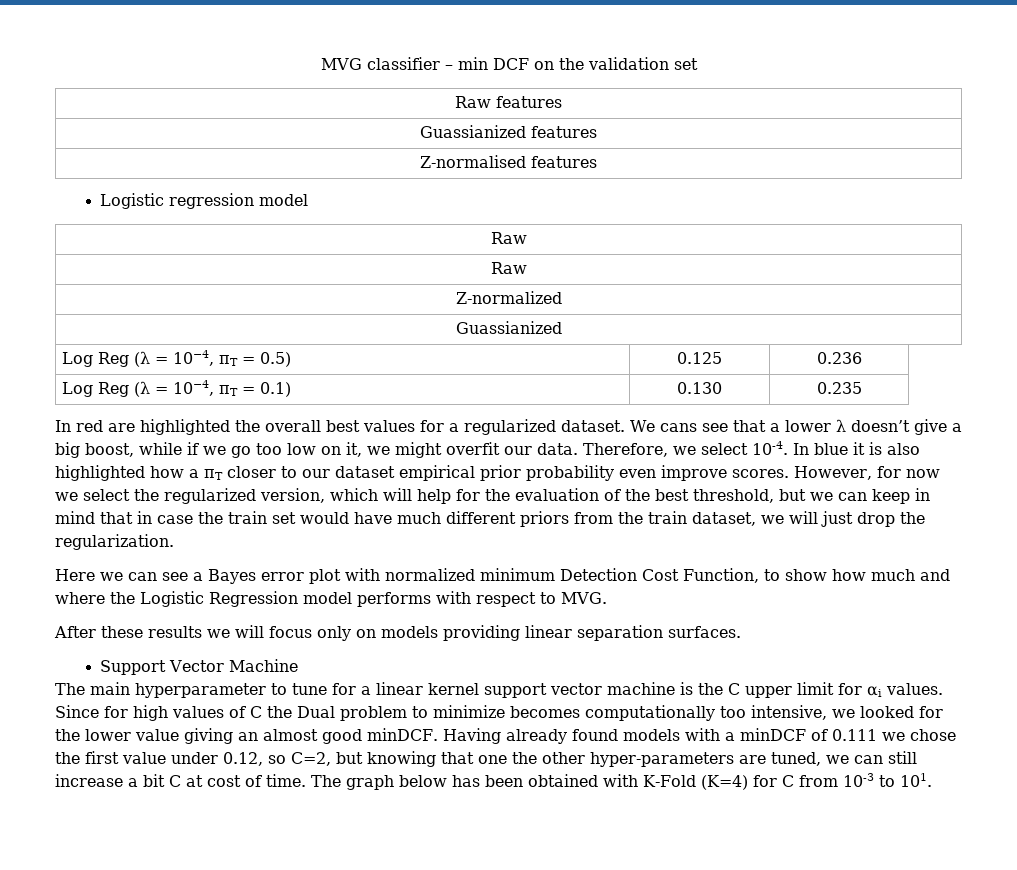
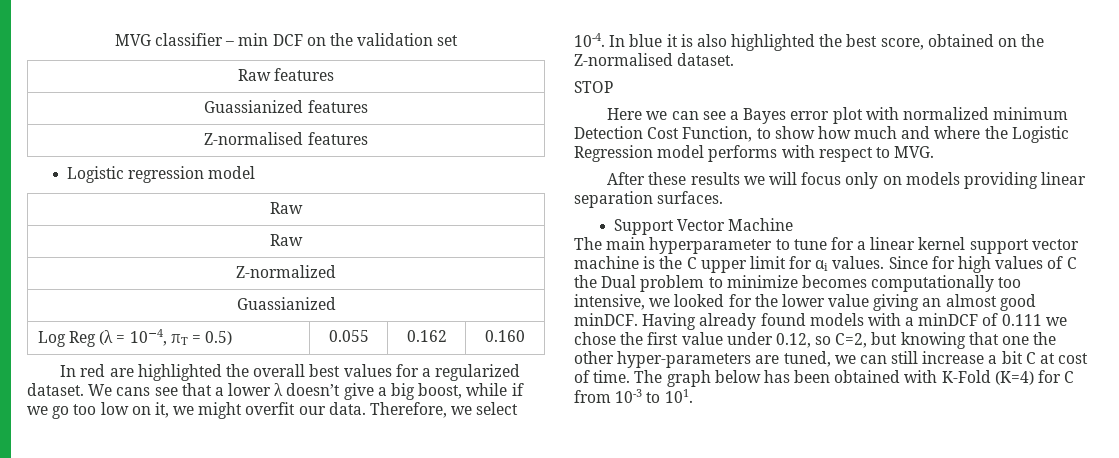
[677,352,722,364] [816,352,862,364] [62,380,292,397] [677,382,722,394] [816,382,862,394] 0.125 | 0.236 // Log Reg (λ = 10−4, πT = 0.1) | 0.130 | 0.235 -> [328,330,369,342] [406,330,447,342] [485,330,525,342] 0.055 | 0.162 | 0.160
[150,465,940,481] [55,488,930,504] [55,511,925,527] [55,534,174,550] how a πT closer to our dataset empirical prior probability even improve scores. However, for now we select the regularized version, which will help for the evaluation of the best threshold, but we can keep in mind that in case the train set would have much different priors from the train dataset, we will just drop the regularization. -> [819,34,1045,50] [574,53,735,66] [574,81,613,93] the best score, obtained on the Z-normalised dataset. // STOP

